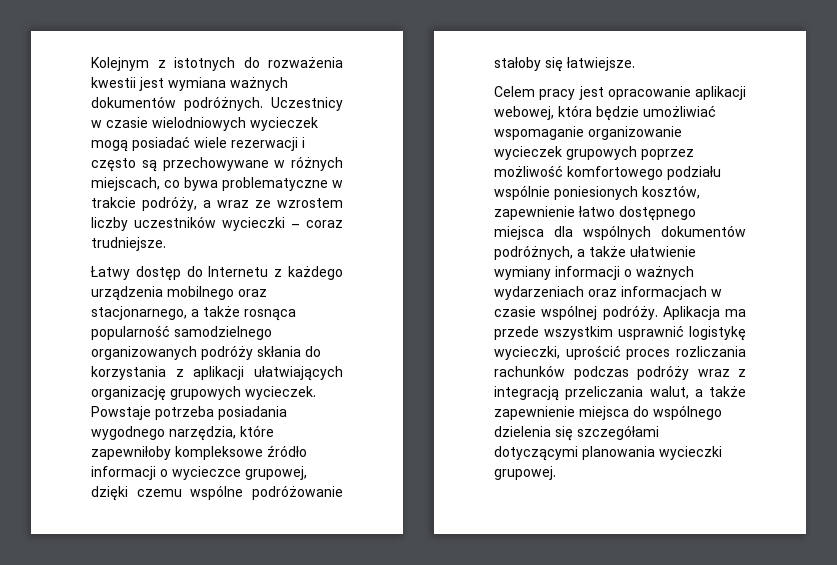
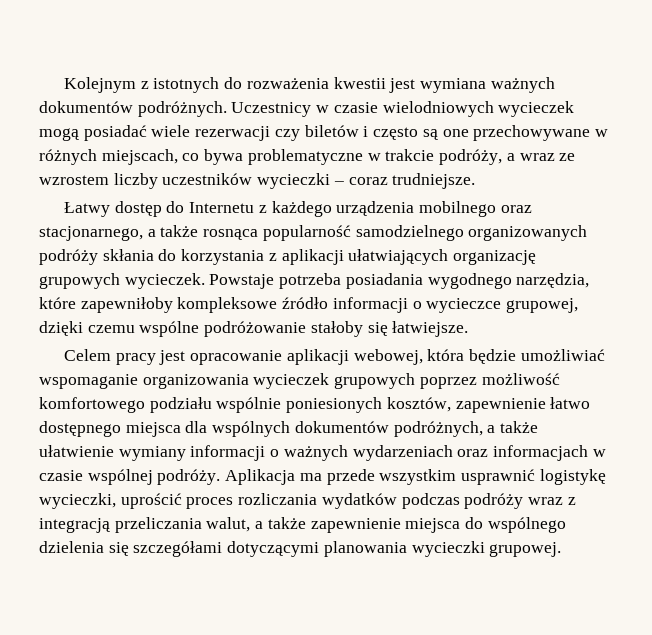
(298, 144) none -> [274,125,359,141] czy biletów
(157, 166) none -> [442,129,469,137] one
[588,126,682,140] organizowanie -> [142,374,249,389] organizowania
[494,365,565,377] rachunków -> [321,493,397,509] wydatków

